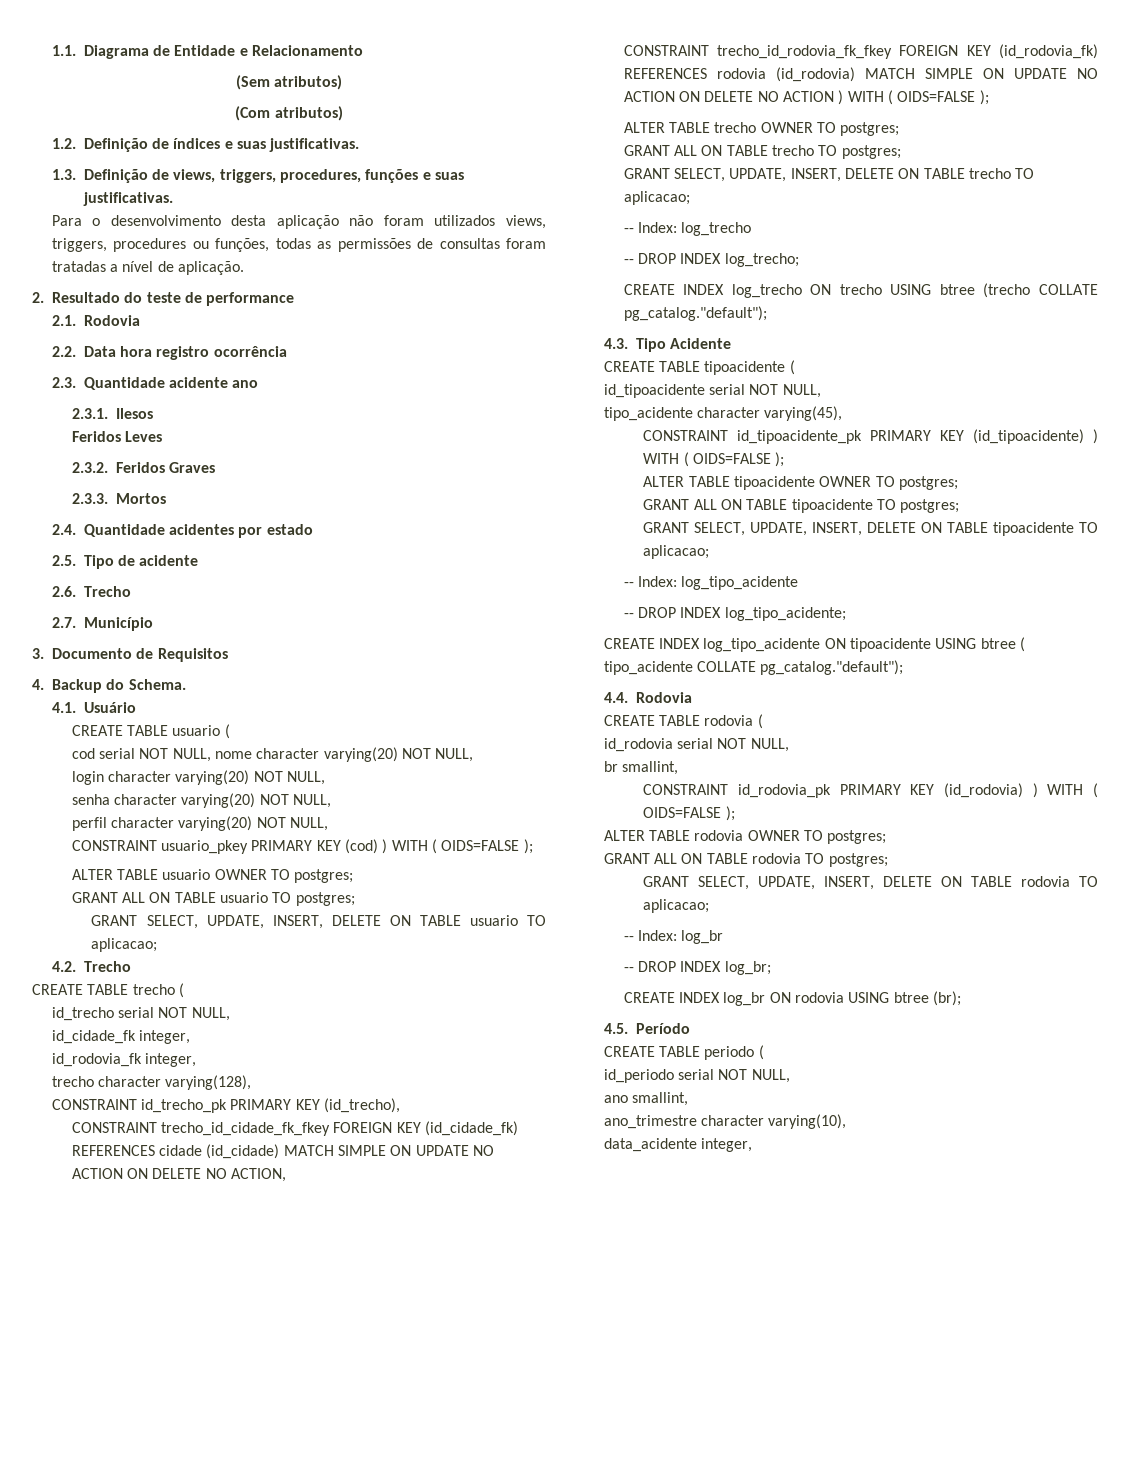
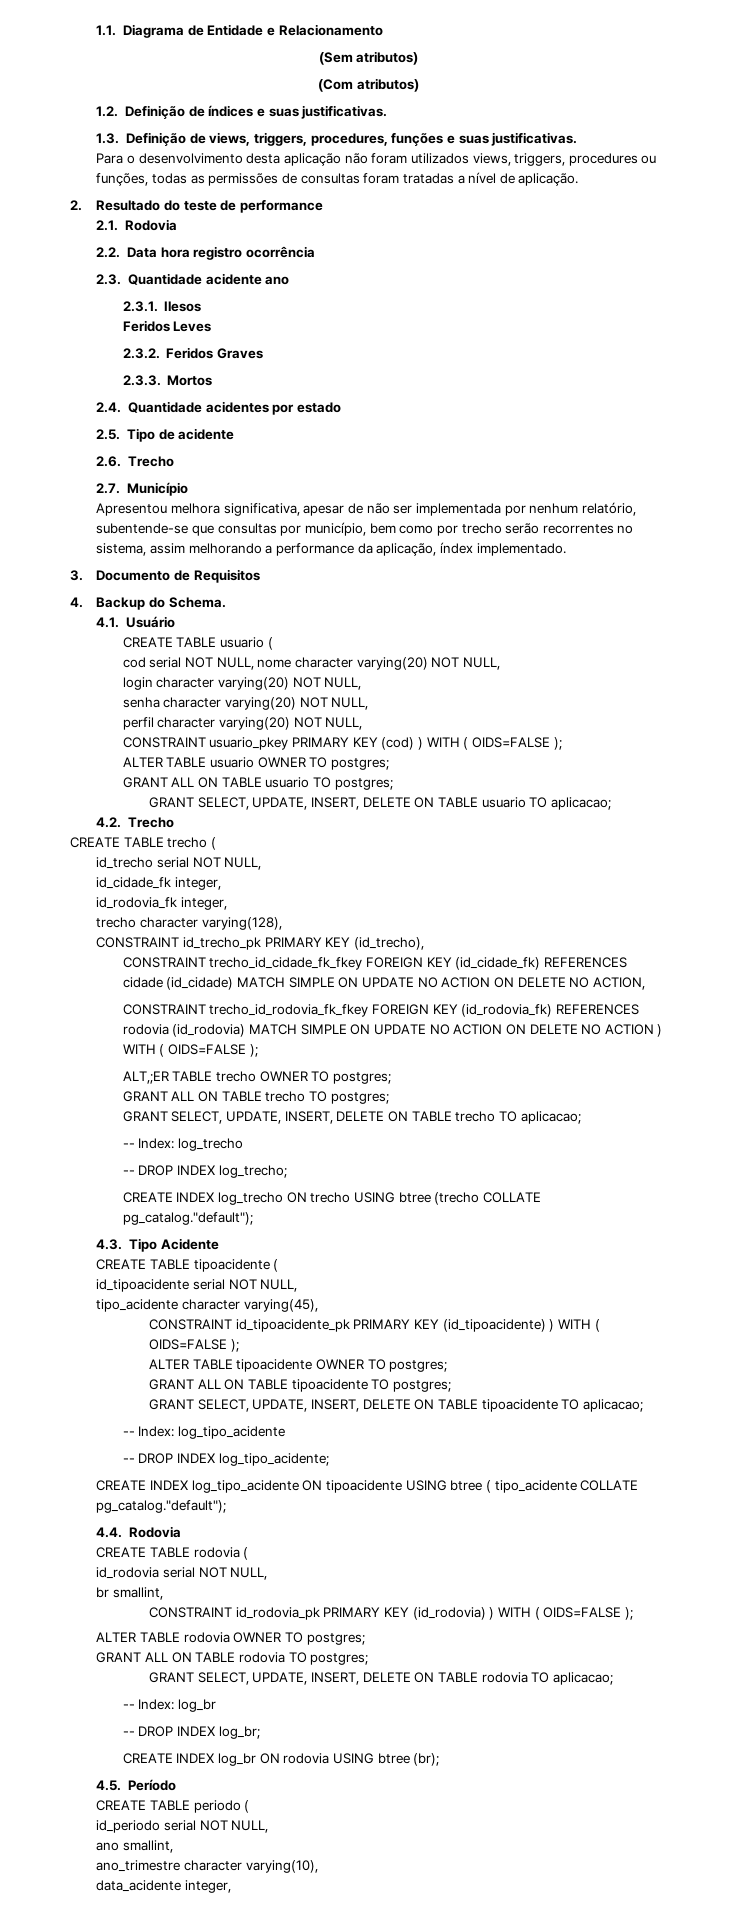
(153, 624) none -> [96,502,636,516] [96,522,634,536] [96,542,566,556] // Apresentou melhora significativa, apesar de não ser implementada por nenhum relatório, subentende-se que consultas por município, bem como por trecho serão recorrentes no sistema, assim melhorando a performance da aplicação, índex implementado.
[623,122,665,133] ALTER -> [122,1071,169,1084] ALT,;ER

